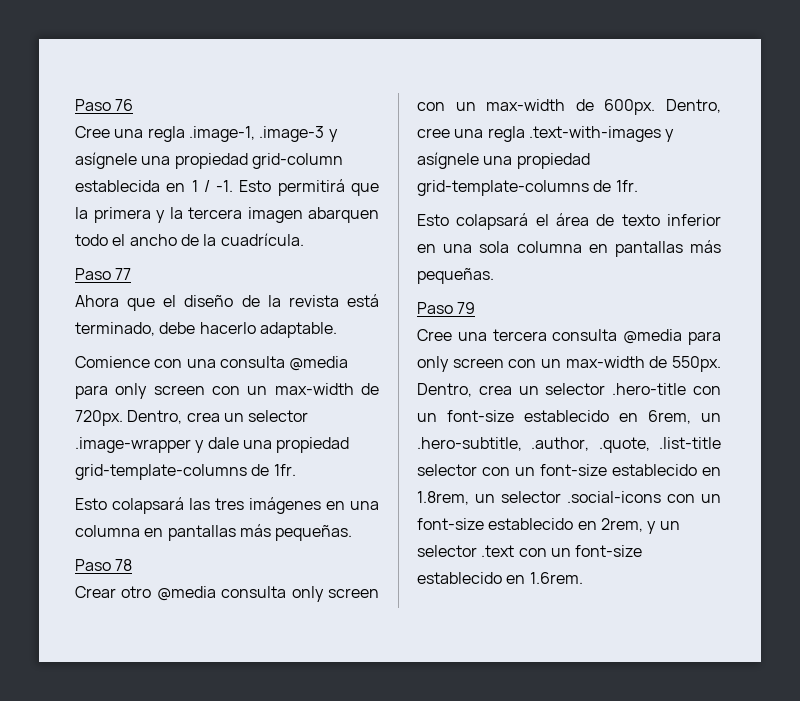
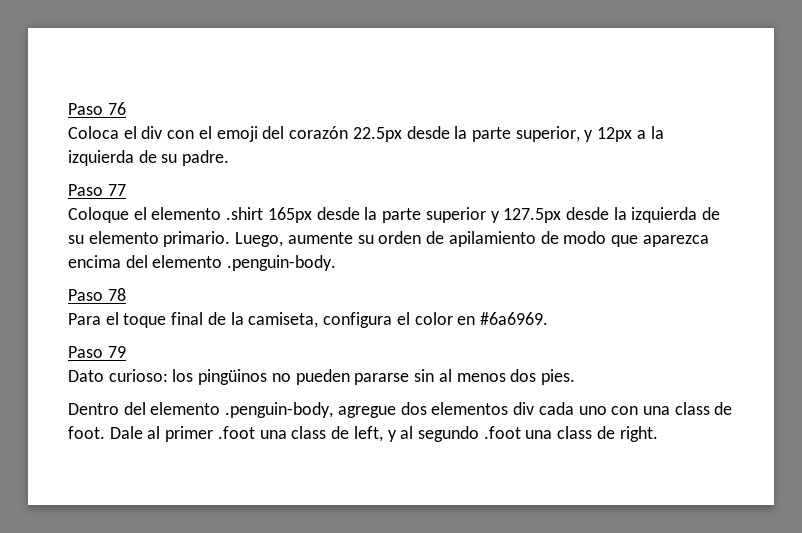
[75,126,338,142] [75,152,343,169] [75,179,379,196] [75,207,379,223] [75,233,304,246] [75,268,132,280] [75,294,379,311] [75,322,337,338] [75,356,349,371] [75,383,379,399] [75,410,309,426] [75,437,350,453] [75,464,296,480] [75,497,379,514] [75,524,353,541] [75,559,133,571] [75,586,379,602] [417,99,721,115] [417,126,675,142] [417,152,590,169] [417,180,638,196] [417,213,721,230] [417,240,721,257] [417,268,494,284] [417,302,476,314] [417,329,721,345] [417,356,721,372] [417,383,721,397] [417,410,721,424] [417,437,721,453] [417,464,721,476] [417,491,721,505] [417,518,680,534] [417,545,643,557] [417,572,583,584] Cree una regla .image-1, .image-3 y asígnele una propiedad grid-column establecida en 1 / -1. Esto permitirá que la primera y la tercera imagen abarquen todo el ancho de la cuadrícula. // Paso 77 // Ahora que el diseño de la revista está terminado, debe hacerlo adaptable. // Comience con una consulta @media para only screen con un max-width de 720px. Dentro, crea un selector .image-wrapper y dale una propiedad grid-template-columns de 1fr. // Esto colapsará las tres imágenes en una columna en pantallas más pequeñas. // Paso 78 // Crear otro @media consulta only screen con un max-width de 600px. Dentro, cree una regla .text-with-images y asígnele una propiedad grid-template-columns de 1fr. // Esto colapsará el área de texto inferior en una sola columna en pantallas más pequeñas. // Paso 79 // Cree una tercera consulta @media para only screen con un max-width de 550px. Dentro, crea un selector .hero-title con un font-size establecido en 6rem, un .hero-subtitle, .author, .quote, .list-title selector con un font-size establecido en 1.8rem, un selector .social-icons con un font-size establecido en 2rem, y un selector .text con un font-size establecido en 1.6rem. -> [68,126,664,142] [68,150,230,166] [68,184,126,196] [68,207,721,223] [68,231,709,247] [68,255,337,271] [68,288,126,301] [68,312,548,328] [68,346,126,358] [68,369,575,385] [68,402,733,418] [68,426,658,442] Coloca el div con el emoji del corazón 22.5px desde la parte superior, y 12px a la izquierda de su padre. // Paso 77 // Coloque el elemento .shirt 165px desde la parte superior y 127.5px desde la izquierda de su elemento primario. Luego, aumente su orden de apilamiento de modo que aparezca encima del elemento .penguin-body. // Paso 78 // Para el toque final de la camiseta, configura el color en #6a6969. // Paso 79 // Dato curioso: los pingüinos no pueden pararse sin al menos dos pies. // Dentro del elemento .penguin-body, agregue dos elementos div cada uno con una class de foot. Dale al primer .foot una class de left, y al segundo .foot una class de right.

